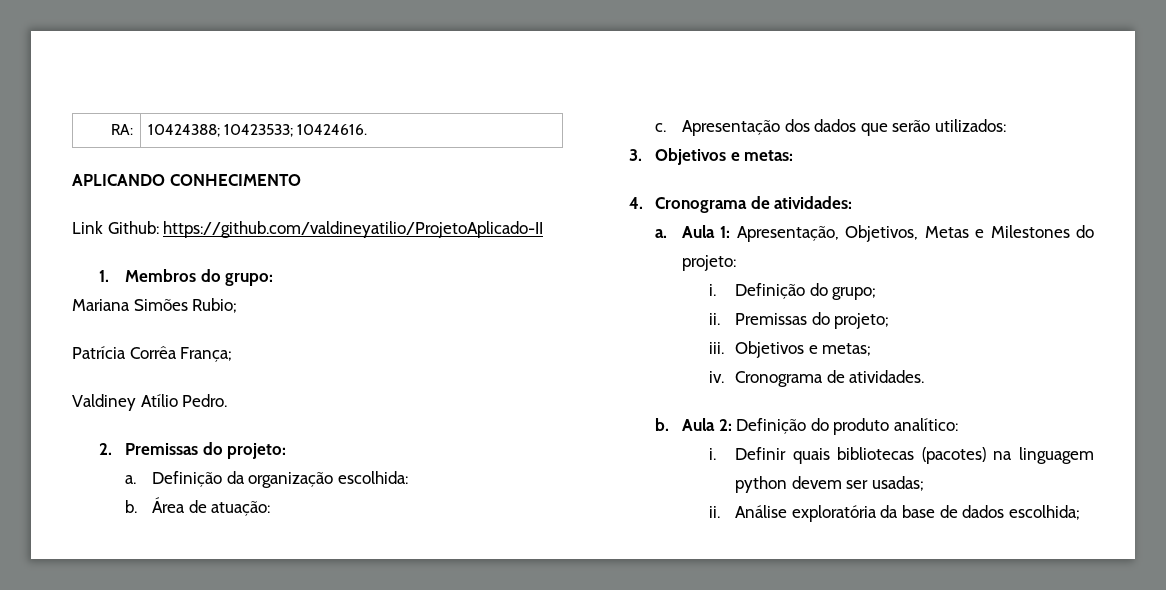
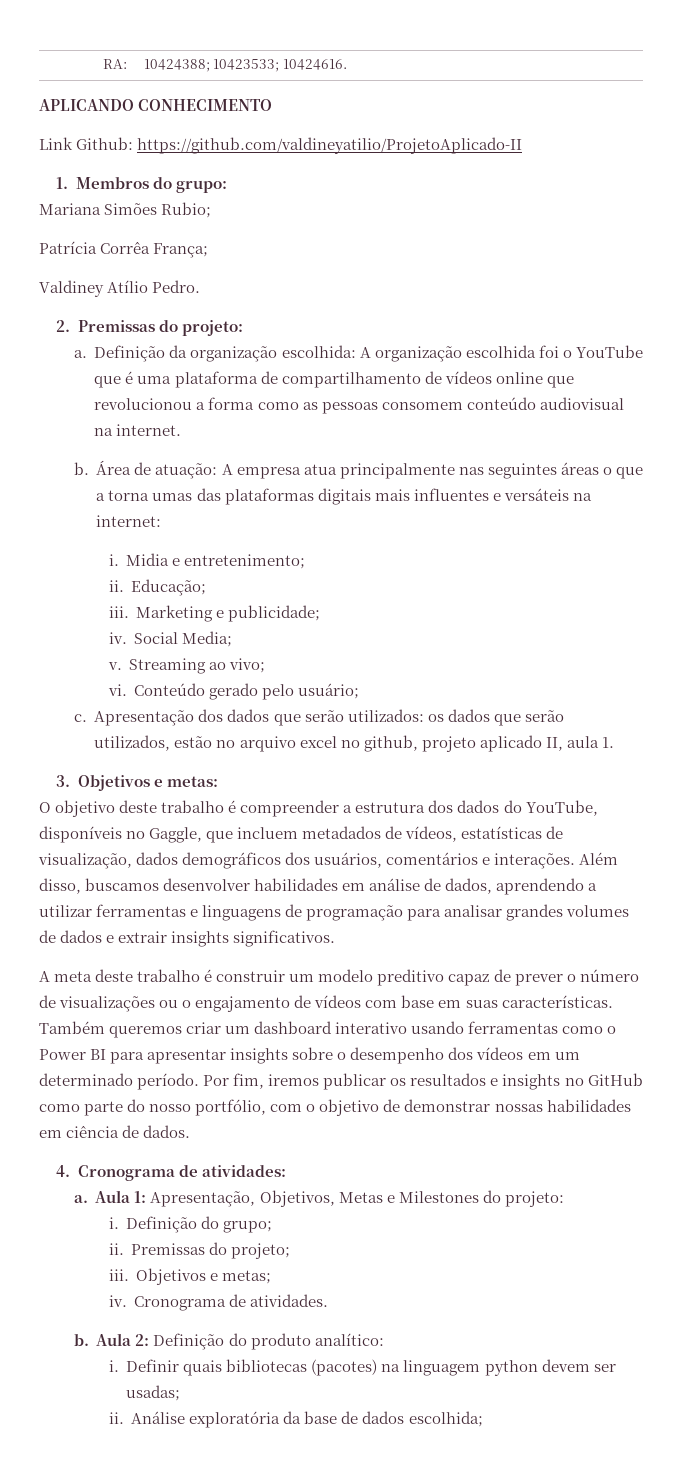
[125,497,271,516] // b. Área de atuação: -> [359,345,643,362] [94,371,574,388] [94,397,624,414] [94,424,182,436] [73,460,643,479] [96,488,592,505] [96,515,162,527] [108,553,306,569] [108,579,207,596] [108,605,321,622] [108,631,233,647] [107,658,266,674] [107,683,360,700] A organização escolhida foi o YouTube que é uma plataforma de compartilhamento de vídeos online que revolucionou a forma como as pessoas consomem conteúdo audiovisual na internet. // b. Área de atuação: A empresa atua principalmente nas seguintes áreas o que a torna umas das plataformas digitais mais influentes e versáteis na internet: // i. Midia e entretenimento; // ii. Educação; // iii. Marketing e publicidade; // iv. Social Media; // v. Streaming ao vivo; // vi. Conteúdo gerado pelo usuário;
[628,148,794,165] // 3. Objetivos e metas: -> [427,709,564,726] [94,735,614,752] [56,775,219,791] [39,800,598,817] [39,826,564,843] [38,852,619,869] [39,878,598,895] [39,904,630,921] [39,930,336,947] [39,969,639,986] [39,995,613,1012] [39,1021,617,1038] [39,1047,580,1064] [39,1073,643,1090] [39,1099,631,1116] [39,1125,191,1138] os dados que serão utilizados, estão no arquivo excel no github, projeto aplicado II, aula 1. // 3. Objetivos e metas: // O objetivo deste trabalho é compreender a estrutura dos dados do YouTube, disponíveis no Gaggle, que incluem metadados de vídeos, estatísticas de visualização, dados demográficos dos usuários, comentários e interações. Além disso, buscamos desenvolver habilidades em análise de dados, aprendendo a utilizar ferramentas e linguagens de programação para analisar grandes volumes de dados e extrair insights significativos. // A meta deste trabalho é construir um modelo preditivo capaz de prever o número de visualizações ou o engajamento de vídeos com base em suas características. Também queremos criar um dashboard interativo usando ferramentas como o Power BI para apresentar insights sobre o desempenho dos vídeos em um determinado período. Por fim, iremos publicar os resultados e insights no GitHub como parte do nosso portfólio, com o objetivo de demonstrar nossas habilidades em ciência de dados.

